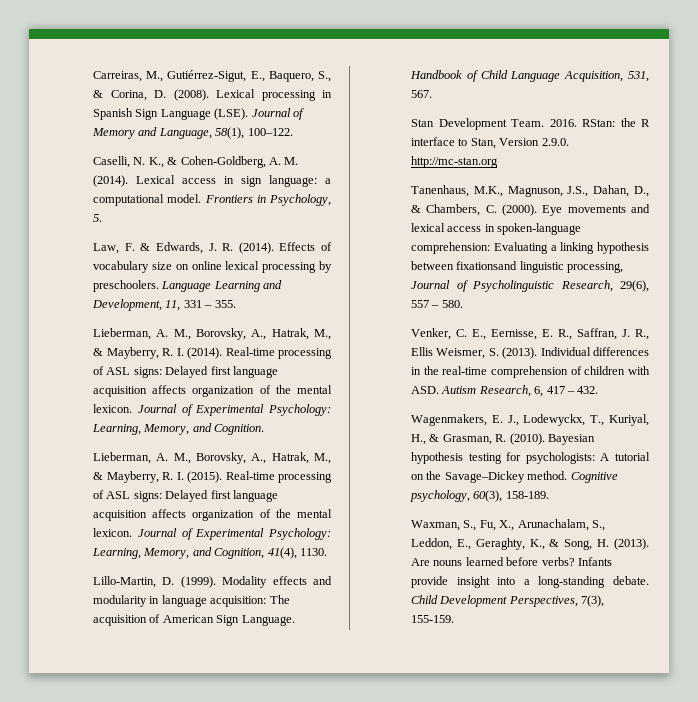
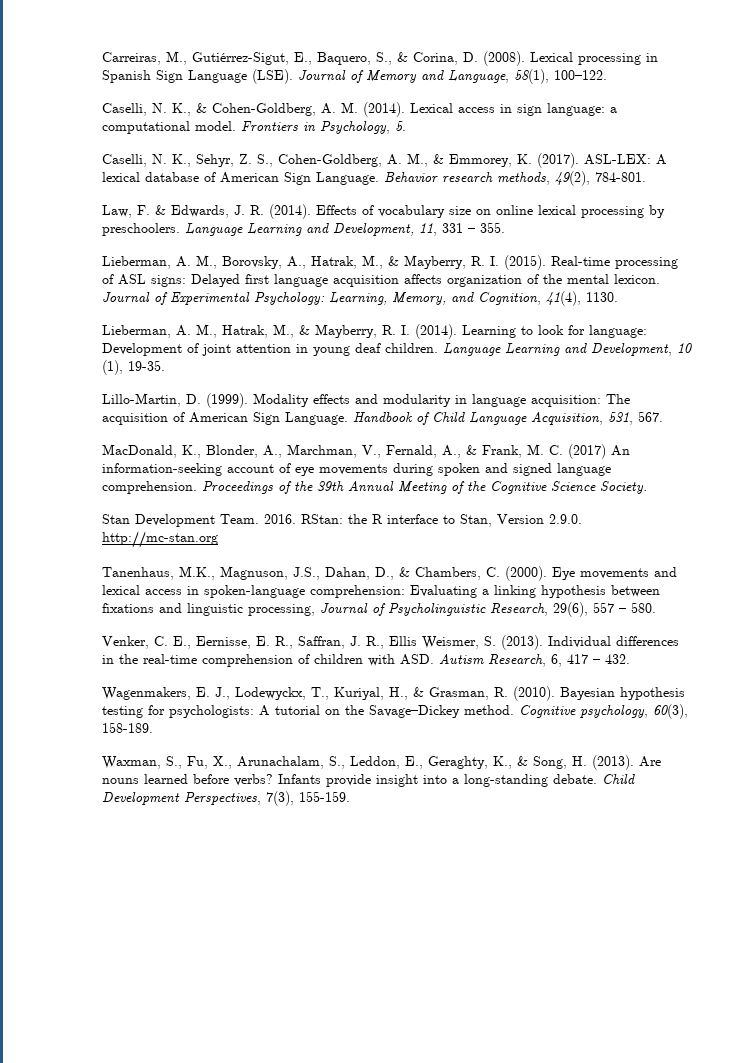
(103, 218) none -> [102,153,668,168] [102,171,647,186] // Caselli, N. K., Sehyr, Z. S., Cohen-Goldberg, A. M., & Emmorey, K. (2017). ASL-LEX: A lexical database of American Sign Language. Behavior research methods, 49(2), 784-801.
[93,328,331,340] [93,347,332,359] [93,366,278,378] [93,385,332,397] [93,404,331,416] [92,423,265,435] // Lieberman, A. M., Borovsky, A., Hatrak, M., & Mayberry, R. I. (2014). Real-time processing of ASL signs: Delayed first language acquisition affects organization of the mental lexicon. Journal of Experimental Psychology: Learning, Memory, and Cognition. -> (506, 227) none
(327, 552) none -> [102,324,648,339] [102,343,693,356] [102,360,166,375] // Lieberman, A. M., Hatrak, M., & Mayberry, R. I. (2014). Learning to look for language: Development of joint attention in young deaf children. Language Learning and Development, 10 (1), 19-35.
(433, 94) none -> [102,444,631,459] [102,463,612,476] [102,481,648,494] // MacDonald, K., Blonder, A., Marchman, V., Fernald, A., & Frank, M. C. (2017) An information-seeking account of eye movements during spoken and signed language comprehension. Proceedings of the 39th Annual Meeting of the Cognitive Science Society.
[456,261,518,270] fixationsand -> [102,603,183,613] fixations and

